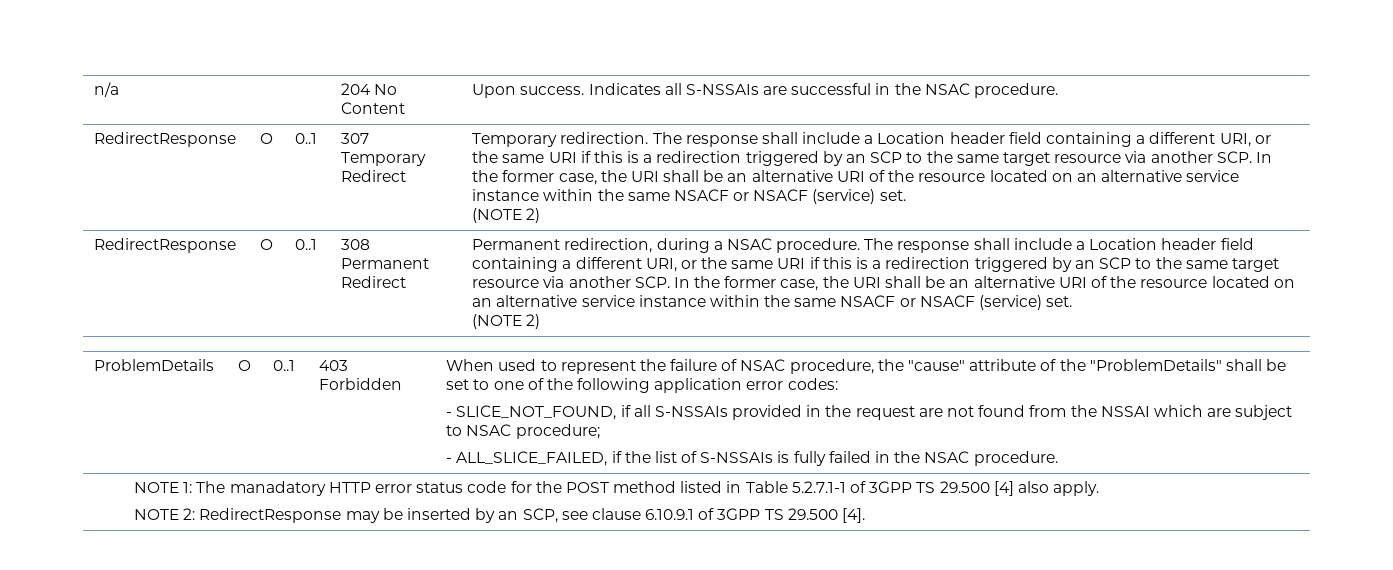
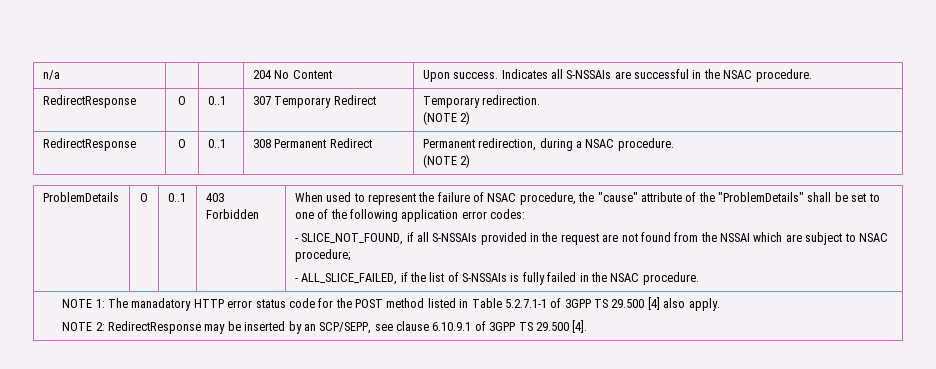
[652,132,1271,147] [472,151,1272,166] [472,170,1240,185] [472,189,906,204] The response shall include a Location header field containing a different URI, or the same URI if this is a redirection triggered by an SCP to the same target resource via another SCP. In the former case, the URI shall be an alternative URI of the resource located on an alternative service instance within the same NSACF or NSACF (service) set. -> (541, 100) none
[864,238,1254,253] [472,257,1279,272] [472,276,1295,291] [472,295,1073,310] The response shall include a Location header field containing a different URI, or the same URI if this is a redirection triggered by an SCP to the same target resource via another SCP. In the former case, the URI shall be an alternative URI of the resource located on an alternative service instance within the same NSACF or NSACF (service) set. -> (674, 144) none
[522,508,558,523] SCP, -> [319,322,372,334] SCP/SEPP,

